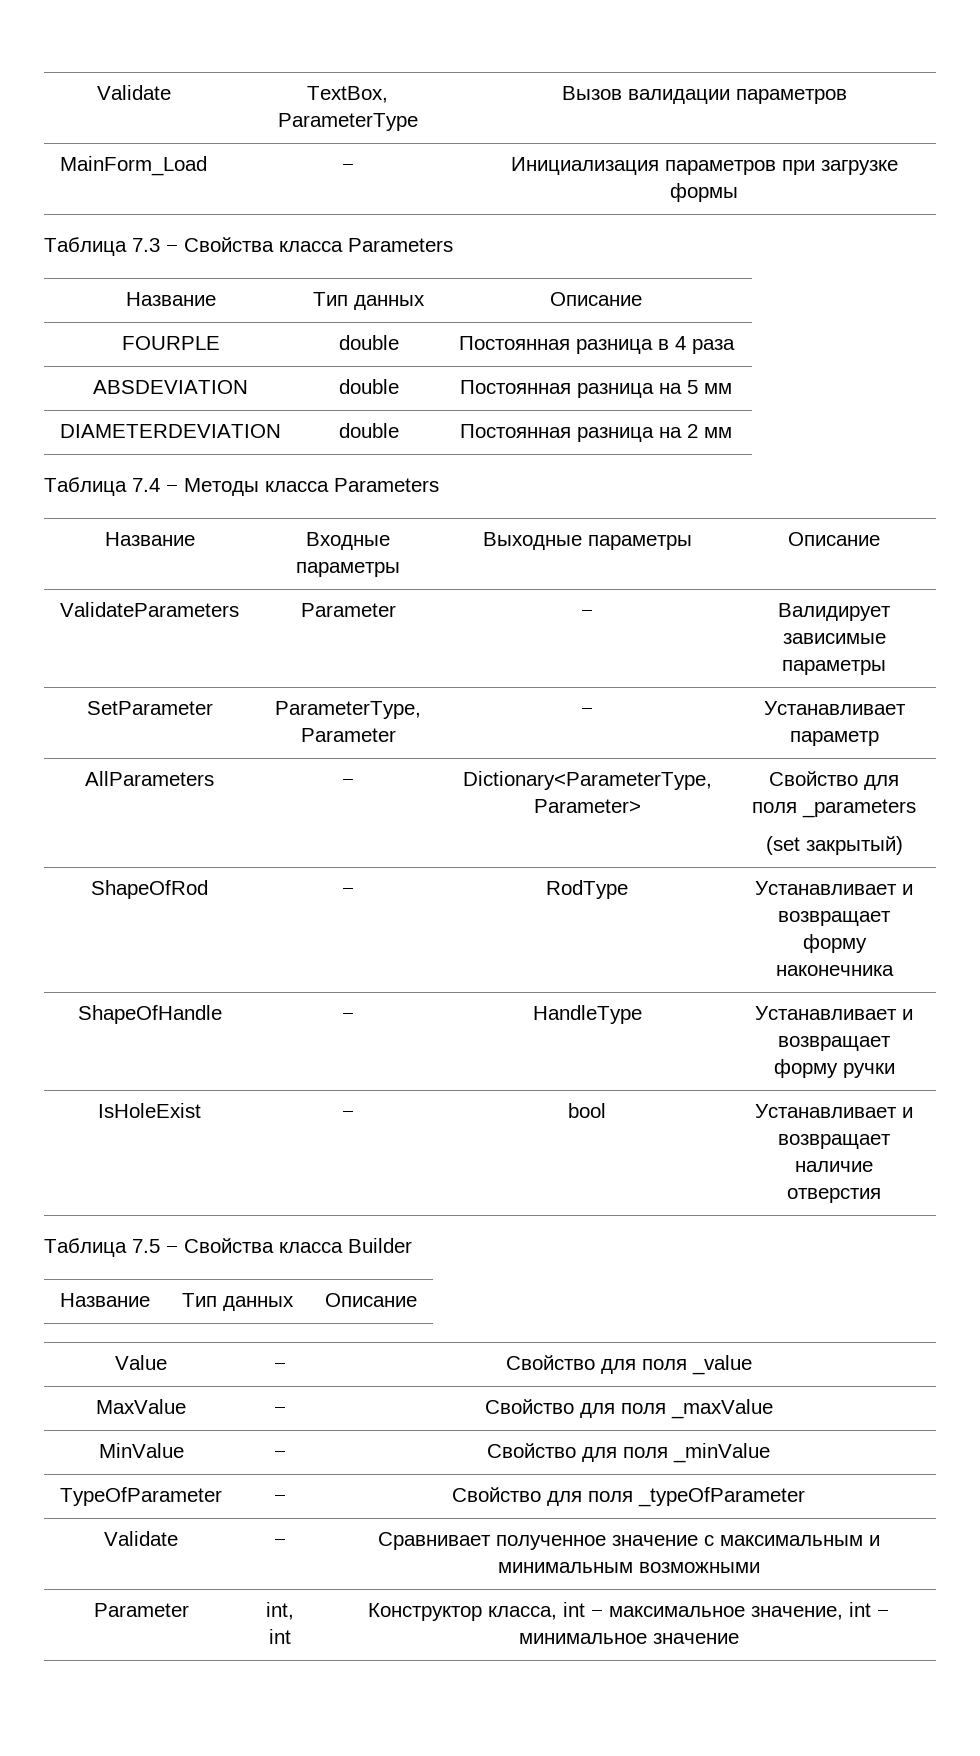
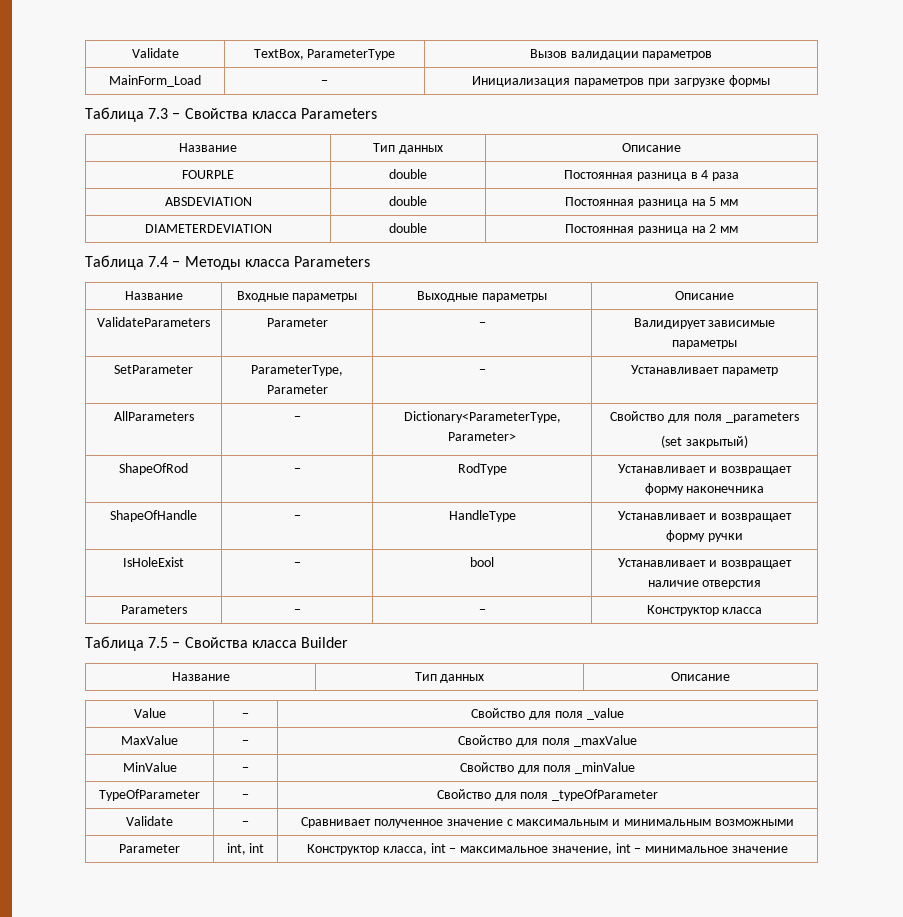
(881, 1195) none -> [120,605,187,614] [293,609,301,614] [478,609,486,614] [646,605,763,616] // Parameters | − | − | Конструктор класса

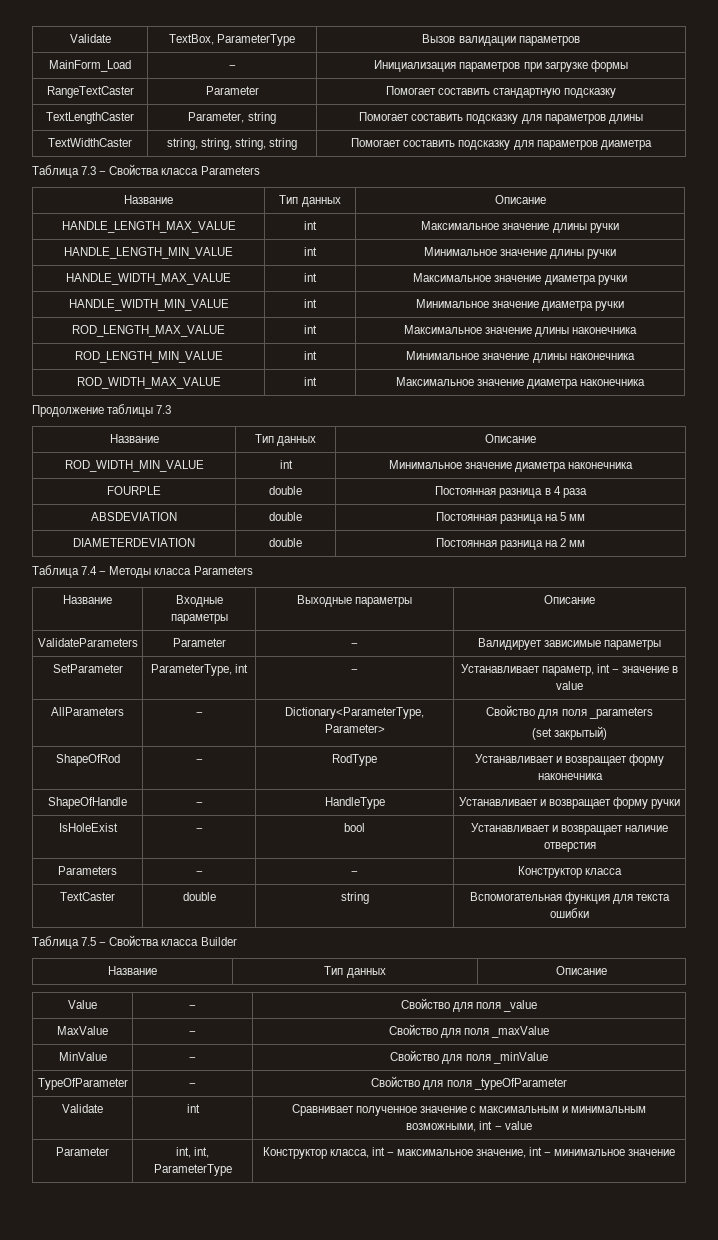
(770, 81) none -> [46,86,134,98] [205,86,259,95] [385,86,617,98] [46,112,134,124] [188,112,276,124] [359,112,643,124] [48,138,132,147] [166,138,298,150] [351,138,652,150] // RangeTextCaster | Parameter | Помогает составить стандартную подсказку // TextLengthCaster | Parameter, string | Помогает составить подсказку для параметров длины // TextWidthCaster | string, string, string, string | Помогает составить подсказку для параметров диаметра
(681, 147) none -> [61,221,236,233] [304,221,317,230] [421,221,619,233] [64,247,233,259] [304,247,317,256] [423,247,617,259] [66,273,231,285] [304,273,317,282] [413,273,627,285] [68,299,229,311] [304,299,317,308] [415,299,625,311] [72,325,225,337] [304,325,317,334] [403,325,638,337] [74,351,223,363] [304,351,317,360] [406,351,635,363] [76,377,221,389] [304,377,317,386] [395,377,646,389] [32,404,172,417] [109,434,159,443] [254,434,317,446] [485,434,536,443] [64,460,204,472] [279,460,293,469] [388,460,634,472] // HANDLE_LENGTH_MAX_VALUE | int | Максимальное значение длины ручки // HANDLE_LENGTH_MIN_VALUE | int | Минимальное значение длины ручки // HANDLE_WIDTH_MAX_VALUE | int | Максимальное значение диаметра ручки // HANDLE_WIDTH_MIN_VALUE | int | Минимальное значение диаметра ручки // ROD_LENGTH_MAX_VALUE | int | Максимальное значение длины наконечника // ROD_LENGTH_MIN_VALUE | int | Минимальное значение длины наконечника // ROD_WIDTH_MAX_VALUE | int | Максимальное значение диаметра наконечника // Продолжение таблицы 7.3 // Название | Тип данных | Описание // ROD_WIDTH_MIN_VALUE | int | Минимальное значение диаметра наконечника
[266,385,328,394] Parameter -> [235,664,249,673] int
[721,367,778,376] параметр -> [541,664,679,676] [556,681,583,690] параметр, int − значение в value
(763, 610) none -> [60,892,115,901] [182,892,216,901] [340,892,369,904] [469,892,671,904] [550,908,589,918] // TextCaster | double | string | Вспомогательная функция для текста ошибки
[242,821,249,826] − -> [186,1104,200,1113] int
[714,819,794,826] возможными -> [406,1121,532,1132] возможными, int − value
[249,843,265,853] int -> [194,1147,210,1158] [153,1164,232,1176] int, ParameterType

